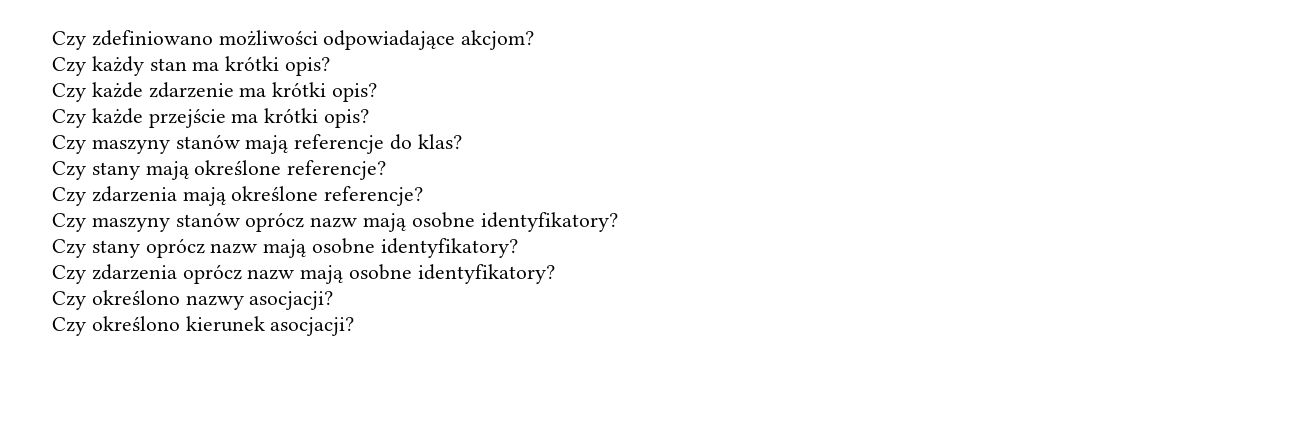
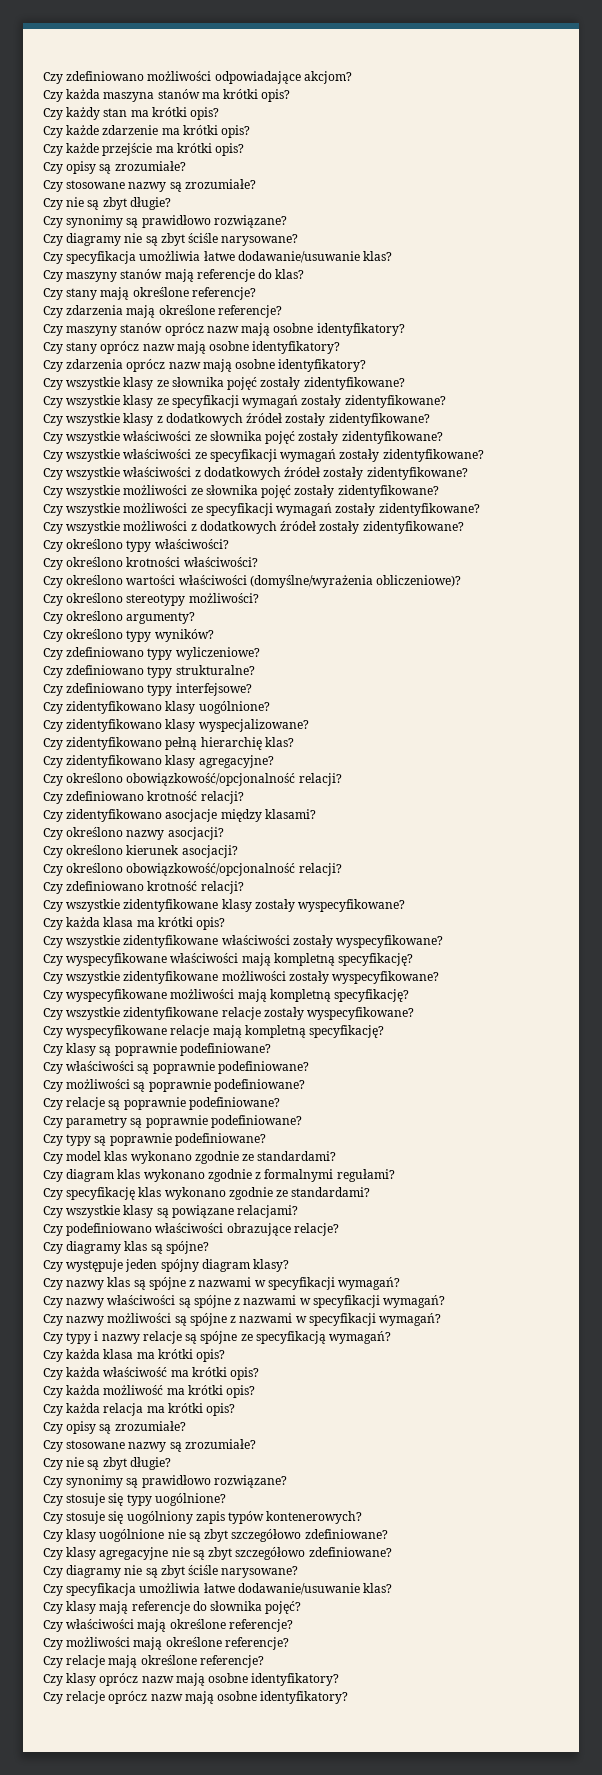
(535, 40) none -> [43,89,291,102] // Czy każda maszyna stanów ma krótki opis?
(370, 118) none -> [43,161,186,174] [43,179,256,192] [43,197,171,210] [43,215,287,228] [43,233,299,246] [43,251,393,264] // Czy opisy są zrozumiałe? // Czy stosowane nazwy są zrozumiałe? // Czy nie są zbyt długie? // Czy synonimy są prawidłowo rozwiązane? // Czy diagramy nie są zbyt ściśle narysowane? // Czy specyfikacja umożliwia łatwe dodawanie/usuwanie klas?
(555, 274) none -> [43,377,405,390] [43,395,446,408] [43,413,430,426] [43,431,443,444] [43,449,484,462] [43,467,468,480] [43,485,439,498] [43,503,480,516] [43,521,464,534] [43,539,229,552] [43,557,258,570] [43,575,462,588] [43,593,259,606] [43,611,196,624] [43,629,214,642] [43,647,260,660] [43,665,255,678] [43,683,252,696] [43,701,270,714] [43,719,309,732] [43,737,294,750] [43,755,274,768] [43,773,342,786] [43,791,244,804] [43,809,316,822] // Czy wszystkie klasy ze słownika pojęć zostały zidentyfikowane? // Czy wszystkie klasy ze specyfikacji wymagań zostały zidentyfikowane? // Czy wszystkie klasy z dodatkowych źródeł zostały zidentyfikowane? // Czy wszystkie właściwości ze słownika pojęć zostały zidentyfikowane? // Czy wszystkie właściwości ze specyfikacji wymagań zostały zidentyfikowane? // Czy wszystkie właściwości z dodatkowych źródeł zostały zidentyfikowane? // Czy wszystkie możliwości ze słownika pojęć zostały zidentyfikowane? // Czy wszystkie możliwości ze specyfikacji wymagań zostały zidentyfikowane? // Czy wszystkie możliwości z dodatkowych źródeł zostały zidentyfikowane? // Czy określono typy właściwości? // Czy określono krotności właściwości? // Czy określono wartości właściwości (domyślne/wyrażenia obliczeniowe)? // Czy określono stereotypy możliwości? // Czy określono argumenty? // Czy określono typy wyników? // Czy zdefiniowano typy wyliczeniowe? // Czy zdefiniowano typy strukturalne? // Czy zdefiniowano typy interfejsowe? // Czy zidentyfikowano klasy uogólnione? // Czy zidentyfikowano klasy wyspecjalizowane? // Czy zidentyfikowano pełną hierarchię klas? // Czy zidentyfikowano klasy agregacyjne? // Czy określono obowiązkowość/opcjonalność relacji? // Czy zdefiniowano krotność relacji? // Czy zidentyfikowano asocjacje między klasami?
(355, 326) none -> [43,863,342,876] [43,881,244,894] [43,899,406,912] [43,917,226,930] [43,935,444,948] [43,953,414,966] [43,971,440,984] [43,989,410,1002] [43,1007,415,1020] [43,1025,385,1038] [43,1043,271,1056] [43,1061,309,1074] [43,1079,305,1092] [43,1097,280,1110] [43,1115,302,1128] [43,1133,266,1146] [43,1151,337,1164] [43,1169,395,1182] [43,1187,371,1200] [43,1205,299,1218] [43,1223,339,1236] [43,1241,209,1254] [43,1259,290,1272] [43,1277,401,1290] [43,1295,446,1308] [43,1313,442,1326] [43,1331,392,1344] [43,1349,226,1362] [43,1367,260,1380] [43,1385,256,1398] [43,1403,236,1416] [43,1421,186,1434] [43,1439,256,1452] [43,1457,171,1470] [43,1475,287,1488] [43,1493,226,1506] [43,1511,363,1524] [43,1529,388,1542] [43,1547,392,1560] [43,1565,299,1578] [43,1583,393,1596] [43,1601,302,1614] [43,1619,293,1632] [43,1637,289,1650] [43,1655,264,1668] [43,1673,340,1686] [43,1691,349,1704] // Czy określono obowiązkowość/opcjonalność relacji? // Czy zdefiniowano krotność relacji? // Czy wszystkie zidentyfikowane klasy zostały wyspecyfikowane? // Czy każda klasa ma krótki opis? // Czy wszystkie zidentyfikowane właściwości zostały wyspecyfikowane? // Czy wyspecyfikowane właściwości mają kompletną specyfikację? // Czy wszystkie zidentyfikowane możliwości zostały wyspecyfikowane? // Czy wyspecyfikowane możliwości mają kompletną specyfikację? // Czy wszystkie zidentyfikowane relacje zostały wyspecyfikowane? // Czy wyspecyfikowane relacje mają kompletną specyfikację? // Czy klasy są poprawnie podefiniowane? // Czy właściwości są poprawnie podefiniowane? // Czy możliwości są poprawnie podefiniowane? // Czy relacje są poprawnie podefiniowane? // Czy parametry są poprawnie podefiniowane? // Czy typy są poprawnie podefiniowane? // Czy model klas wykonano zgodnie ze standardami? // Czy diagram klas wykonano zgodnie z formalnymi regułami? // Czy specyfikację klas wykonano zgodnie ze standardami? // Czy wszystkie klasy są powiązane relacjami? // Czy podefiniowano właściwości obrazujące relacje? // Czy diagramy klas są spójne? // Czy występuje jeden spójny diagram klasy? // Czy nazwy klas są spójne z nazwami w specyfikacji wymagań? // Czy nazwy właściwości są spójne z nazwami w specyfikacji wymagań? // Czy nazwy możliwości są spójne z nazwami w specyfikacji wymagań? // Czy typy i nazwy relacje są spójne ze specyfikacją wymagań? // Czy każda klasa ma krótki opis? // Czy każda właściwość ma krótki opis? // Czy każda możliwość ma krótki opis? // Czy każda relacja ma krótki opis? // Czy opisy są zrozumiałe? // Czy stosowane nazwy są zrozumiałe? // Czy nie są zbyt długie? // Czy synonimy są prawidłowo rozwiązane? // Czy stosuje się typy uogólnione? // Czy stosuje się uogólniony zapis typów kontenerowych? // Czy klasy uogólnione nie są zbyt szczegółowo zdefiniowane? // Czy klasy agregacyjne nie są zbyt szczegółowo zdefiniowane? // Czy diagramy nie są zbyt ściśle narysowane? // Czy specyfikacja umożliwia łatwe dodawanie/usuwanie klas? // Czy klasy mają referencje do słownika pojęć? // Czy właściwości mają określone referencje? // Czy możliwości mają określone referencje? // Czy relacje mają określone referencje? // Czy klasy oprócz nazw mają osobne identyfikatory? // Czy relacje oprócz nazw mają osobne identyfikatory?

